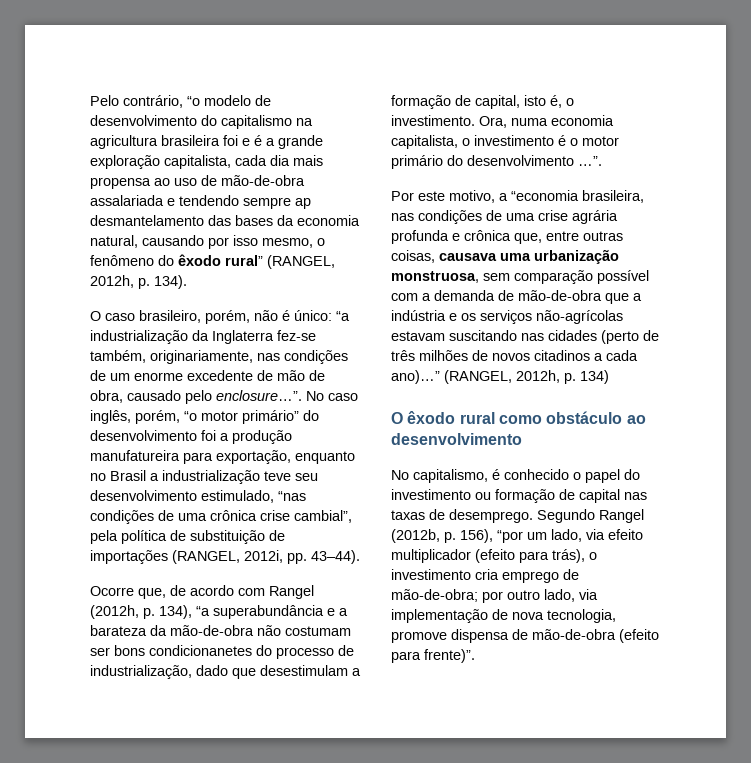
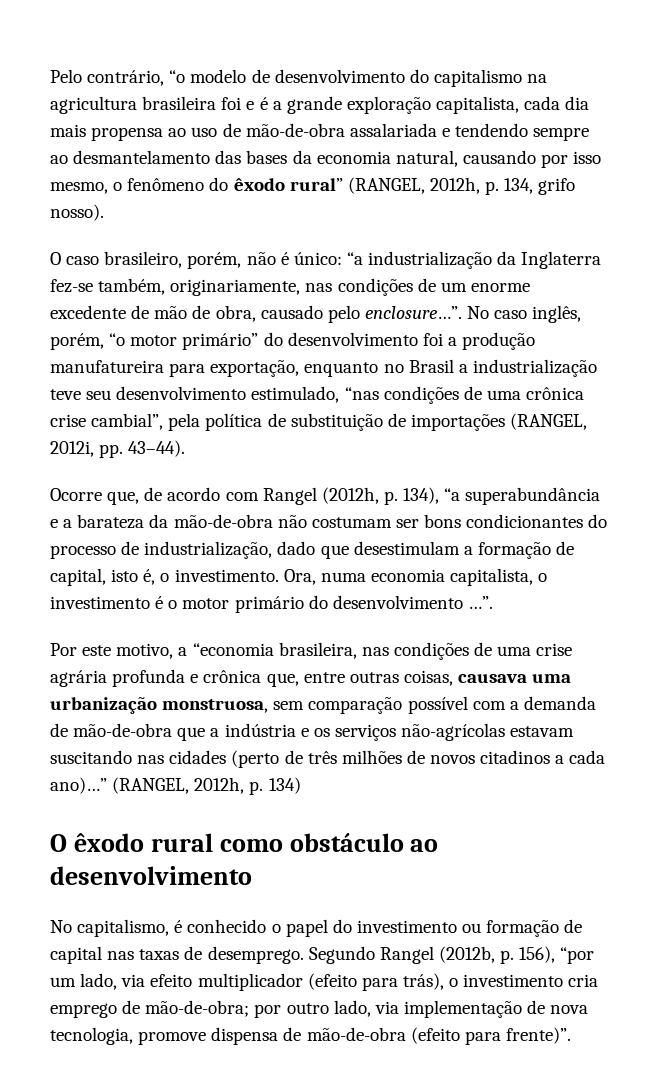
[295,198,311,209] ap -> [50,155,68,164] ao
[154,275,187,289] 134). -> [504,178,576,195] [50,204,104,221] 134, grifo nosso).
[149,645,252,656] condicionanetes -> [466,514,584,528] condicionantes

